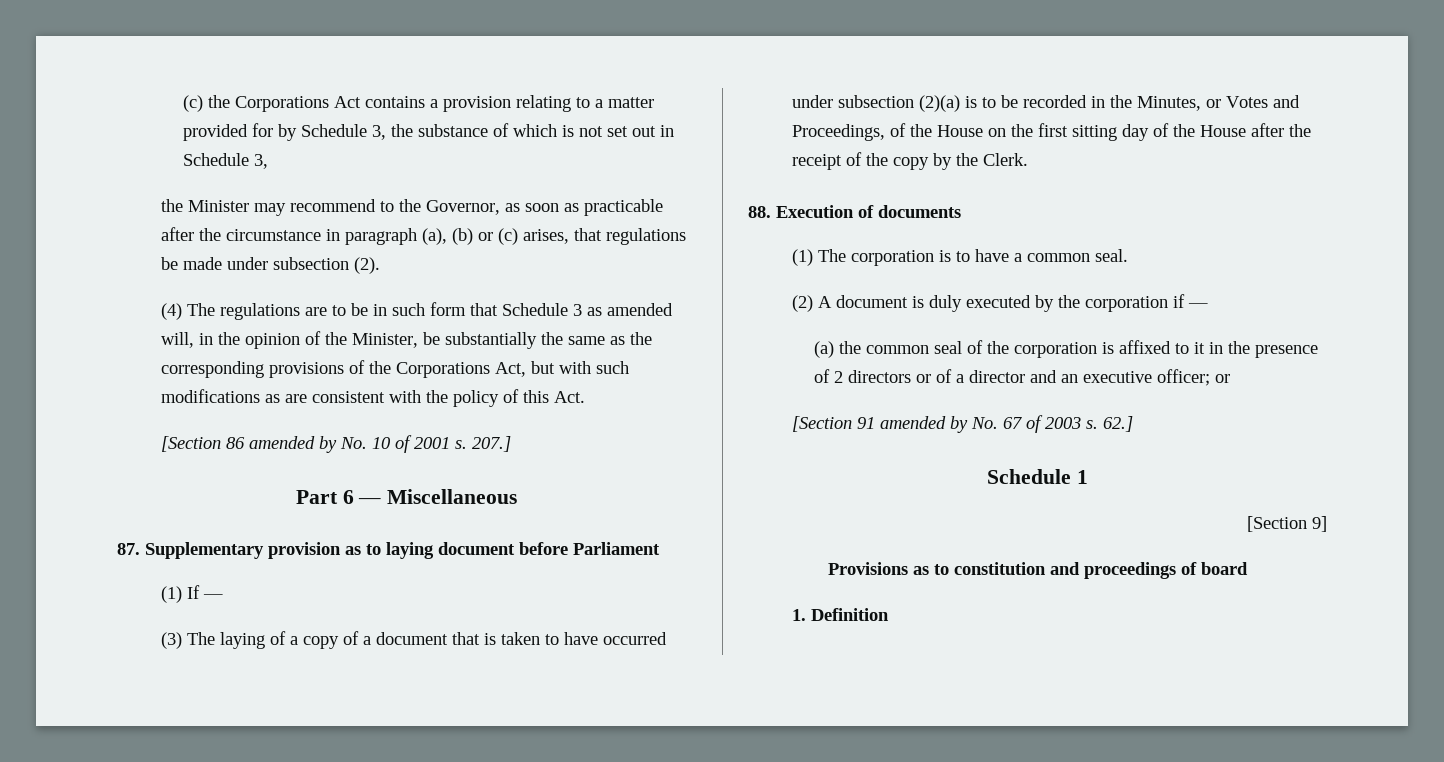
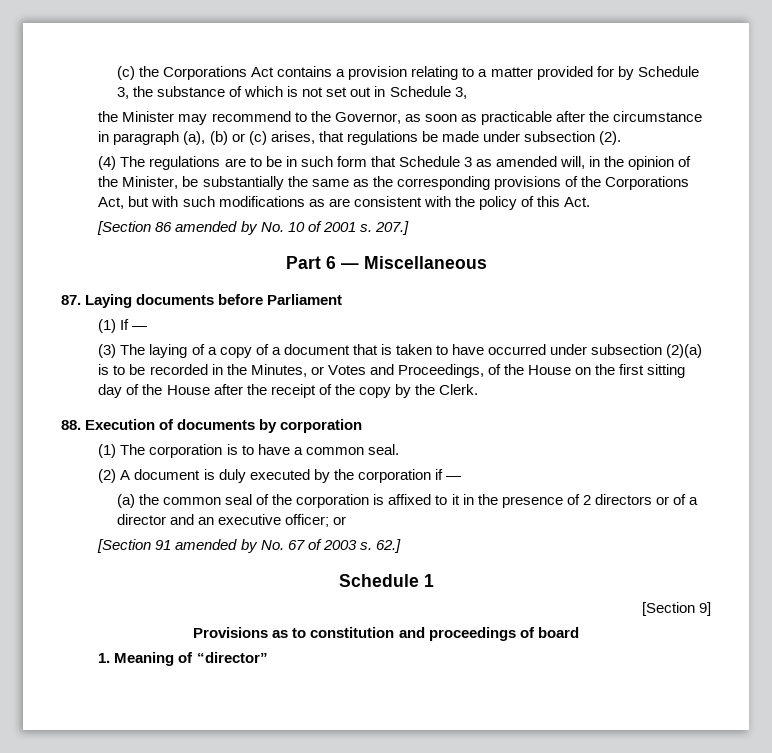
[145,542,515,559] Supplementary provision as to laying document -> [85,294,215,308] Laying documents
(961, 211) none -> [259,419,363,433] by corporation
[811,608,890,621] Definition -> [114,652,268,666] Meaning of “director”

